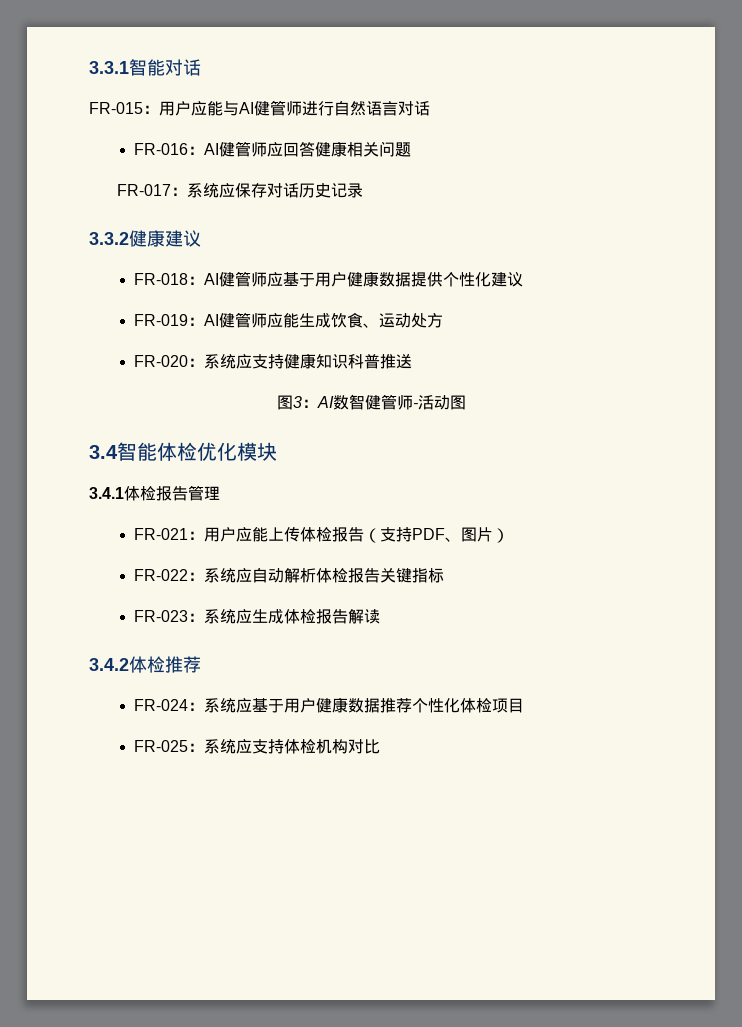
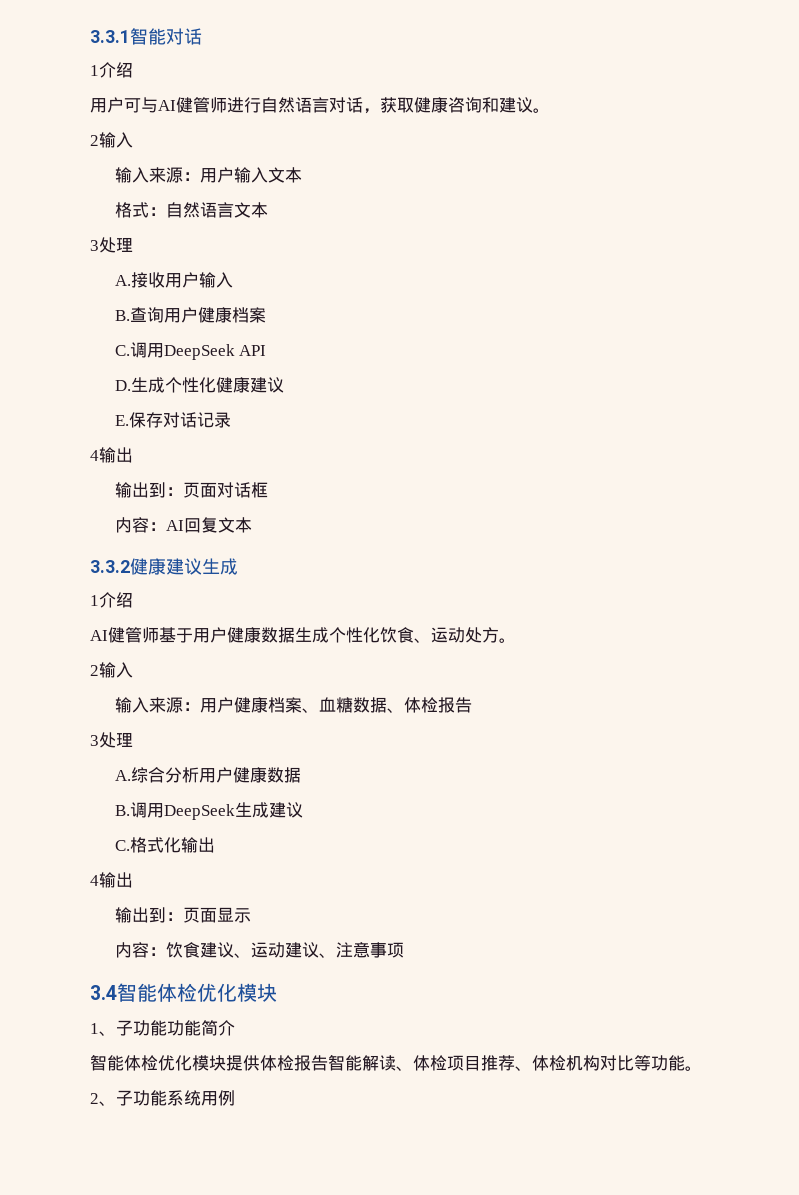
[89,101,223,116] FR-015：用户应能 -> [90,62,133,78] [90,97,141,113] 1介绍 // 用户可
[134,141,412,157] [116,183,235,198] // FR-016：AI健管师应回答健康相关问题 // FR-017：系统应 -> [363,97,550,114] [90,132,133,148] [114,167,302,183] [114,202,268,218] [90,237,133,253] [114,272,233,288] [114,307,266,323] [114,342,267,360] [114,377,284,393] [114,415,129,426] ，获取健康咨询和建议。 // 2输入 // 输入来源：用户输入文本 // 格式：自然语言文本 // 3处理 // A.接收用户输入 // B.查询用户健康档案 // C.调用DeepSeek API // D.生成个性化健康建议 // E.
[298,183,331,198] 历史 -> (197, 420) none
(363, 190) none -> [90,447,133,463] [114,482,268,498] [114,517,252,533] // 4输出 // 输出到：页面对话框 // 内容：AI回复文本
[134,271,524,287] [134,312,444,328] [134,353,413,369] [276,394,466,410] // FR-018：AI健管师应基于用户健康数据提供个性化建议 // FR-019：AI健管师应能生成饮食、运动处方 // FR-020：系统应支持健康知识科普推送 // 图3：AI数智健管师-活动图 -> [202,558,238,575] [90,592,133,608] [90,627,516,643] [90,662,133,678] [114,697,472,713] [90,732,133,748] [114,767,301,783] [114,802,303,820] [114,837,215,853] [90,872,133,888] [114,907,251,923] [114,942,404,958] 生成 // 1介绍 // AI健管师基于用户健康数据生成个性化饮食、运动处方。 // 2输入 // 输入来源：用户健康档案、血糖数据、体检报告 // 3处理 // A.综合分析用户健康数据 // B.调用DeepSeek生成建议 // C.格式化输出 // 4输出 // 输出到：页面显示 // 内容：饮食建议、运动建议、注意事项
[89,485,220,501] [134,527,510,543] [134,568,445,583] [134,609,381,624] [89,656,201,673] [134,697,525,713] [134,739,381,754] 3.4.1体检报告管理 // FR-021：用户应能上传体检报告（支持PDF、图片） // FR-022：系统应自动解析体检报告关键指标 // FR-023：系统应生成体检报告解读 // 3.4.2体检推荐 // FR-024：系统应基于用户健康数据推荐个性化体检项目 // FR-025：系统应支持体检机构对比 -> [90,1020,235,1036] [90,1054,702,1071] [90,1090,235,1106] 1、子功能功能简介 // 智能体检优化模块提供体检报告智能解读、体检项目推荐、体检机构对比等功能。 // 2、子功能系统用例

